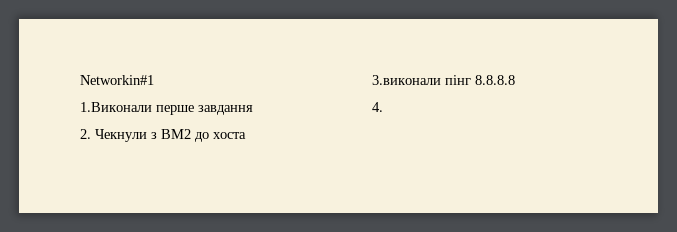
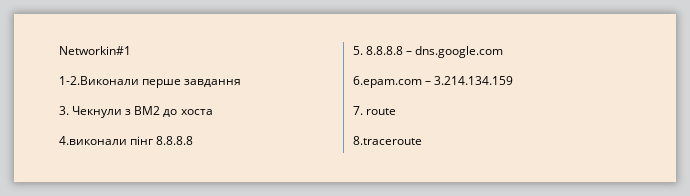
[80,102,152,112] 1.Виконали -> [59,76,139,85] 1-2.Виконали
[80,129,91,139] 2. -> [59,106,69,115] 3.
[372,75,441,85] 3.виконали -> [59,136,127,145] 4.виконали
[372,102,383,112] 4. -> [353,46,504,58] [353,76,514,88] [353,106,397,115] [353,136,422,145] 5. 8.8.8.8 – dns.google.com // 6.epam.com – 3.214.134.159 // 7. route // 8.traceroute

